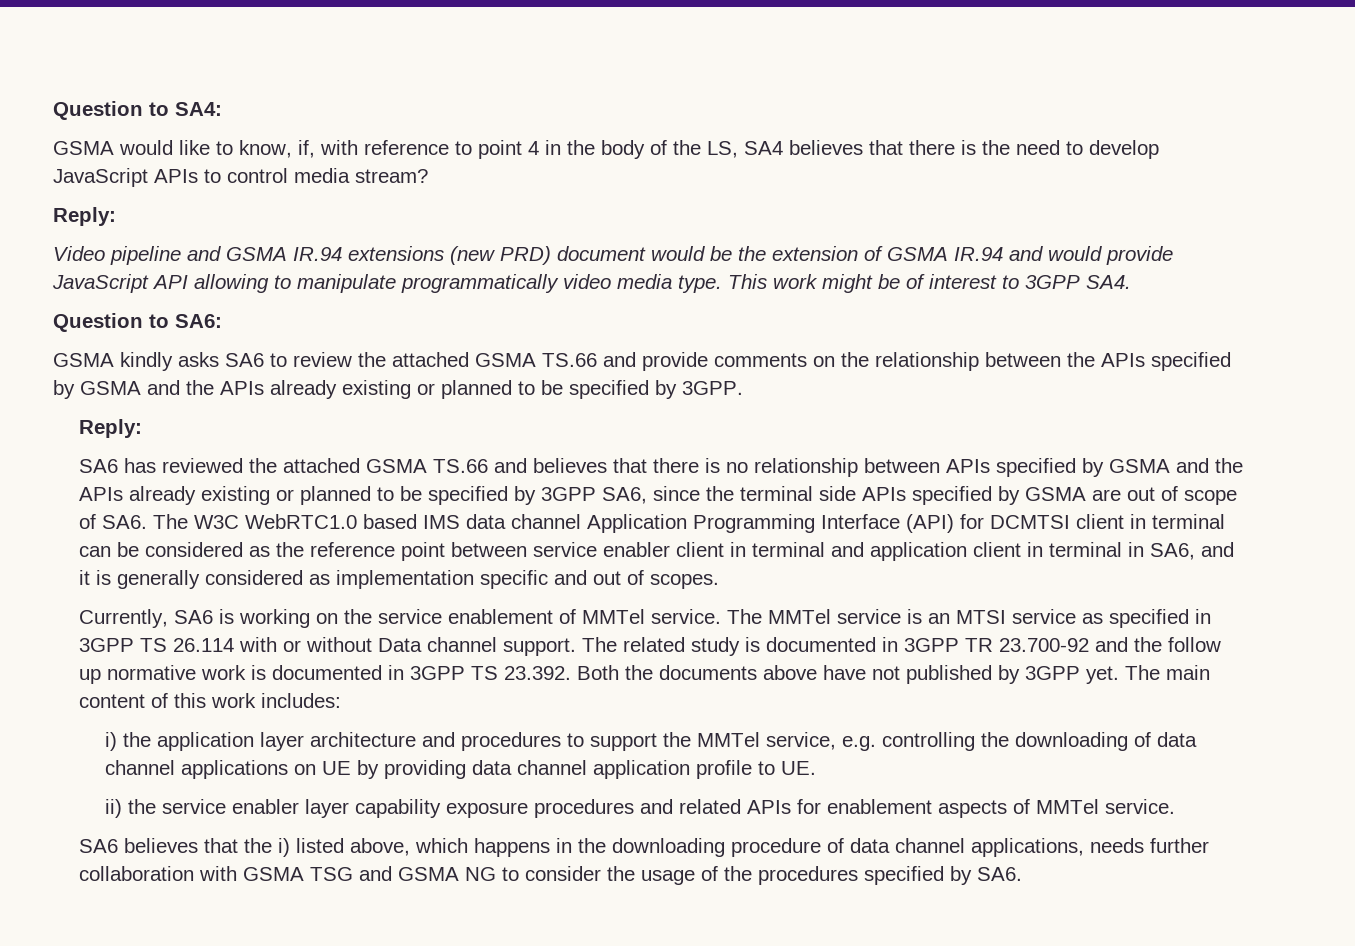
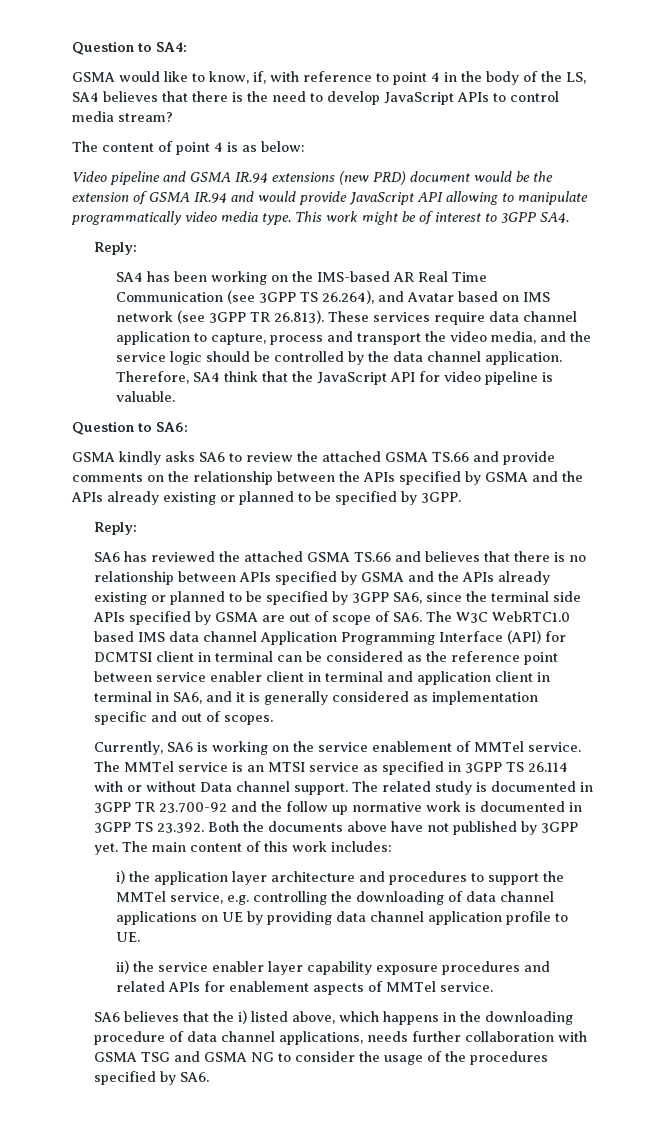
[53,207,116,226] Reply: -> [72,141,305,155] The content of point 4 is as below:
(1131, 282) none -> [93,242,137,255] [115,271,487,285] [115,290,550,304] [115,310,577,325] [115,331,591,345] [115,351,562,365] [115,371,553,385] [115,391,175,402] // Reply: // SA4 has been working on the IMS-based AR Real Time Communication (see 3GPP TS 26.264), and Avatar based on IMS network (see 3GPP TR 26.813). These services require data channel application to capture, process and transport the video media, and the service logic should be controlled by the data channel application. Therefore, SA4 think that the JavaScript API for video pipeline is valuable.

